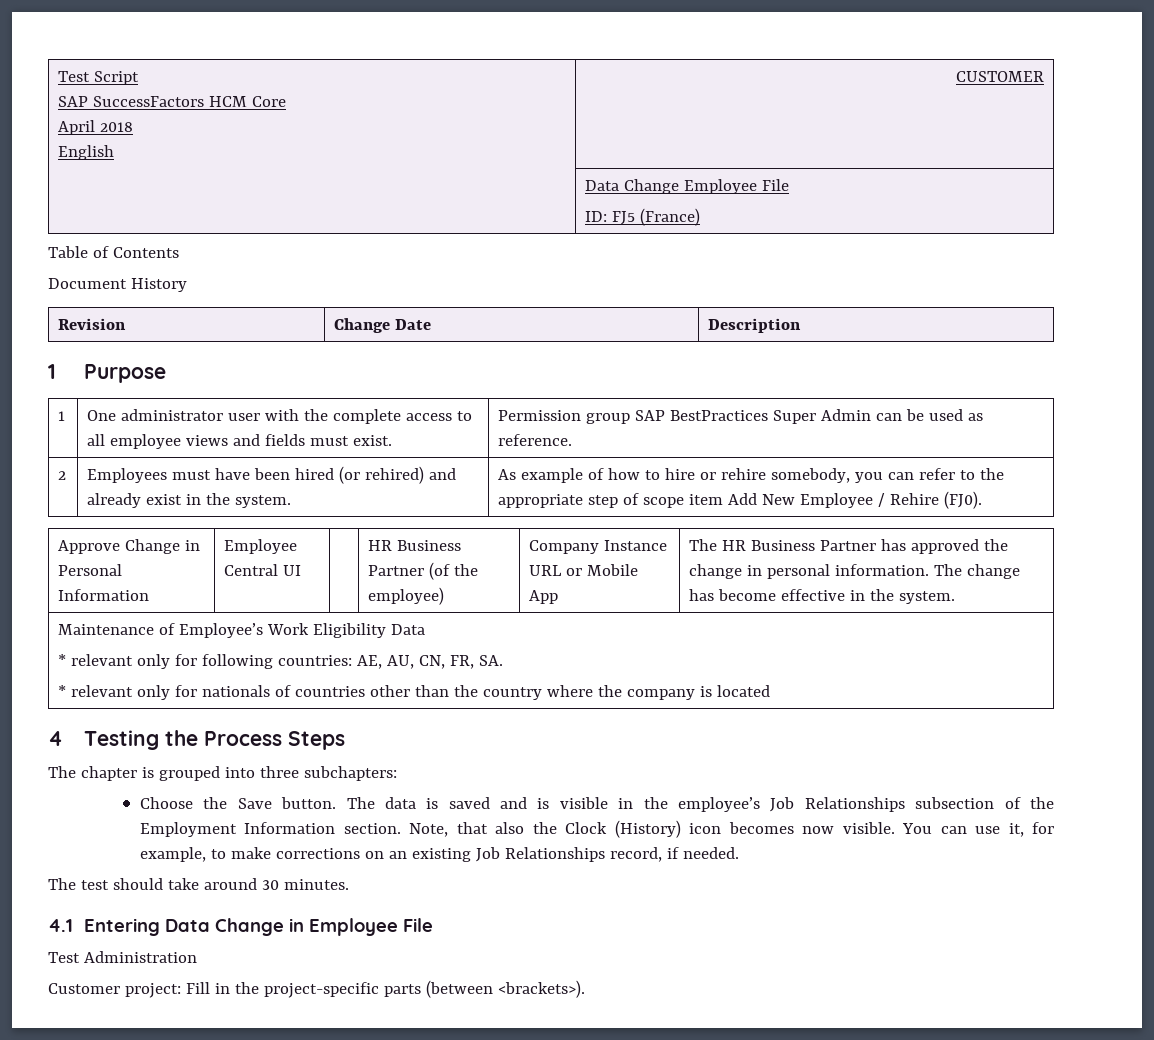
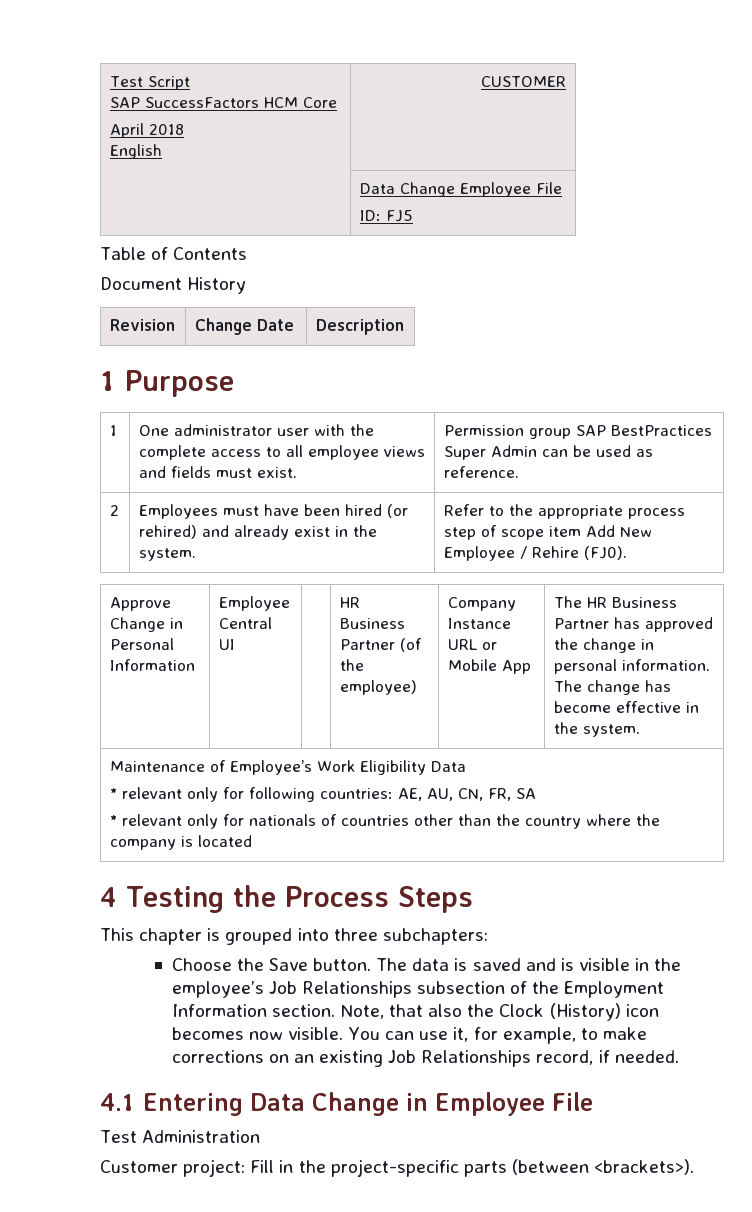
[640,208,701,226] (France) -> (413, 216) none
[498,468,956,483] As example of how to hire or rehire somebody, you can refer -> [443,504,484,516] Refer
(584, 501) none -> [627,508,685,519] process
[479,655,504,666] SA. -> [515,788,536,799] SA
[48,766,76,778] The -> [100,928,134,941] This
[48,878,349,890] // The test should take around 30 minutes. -> (679, 1056) none

